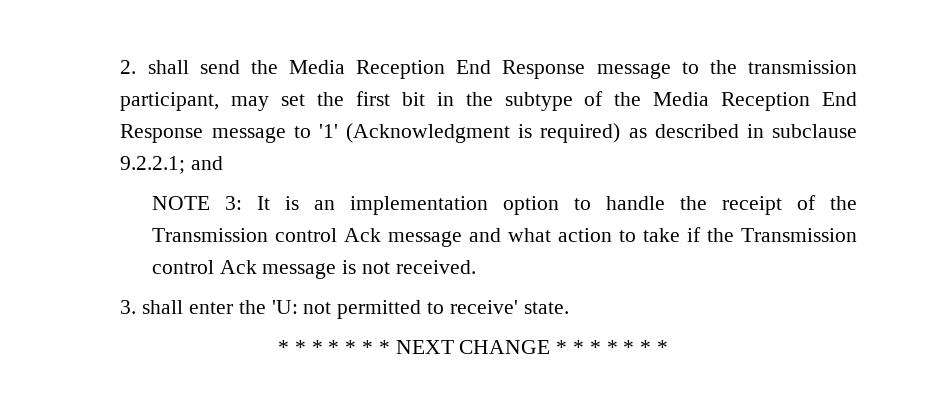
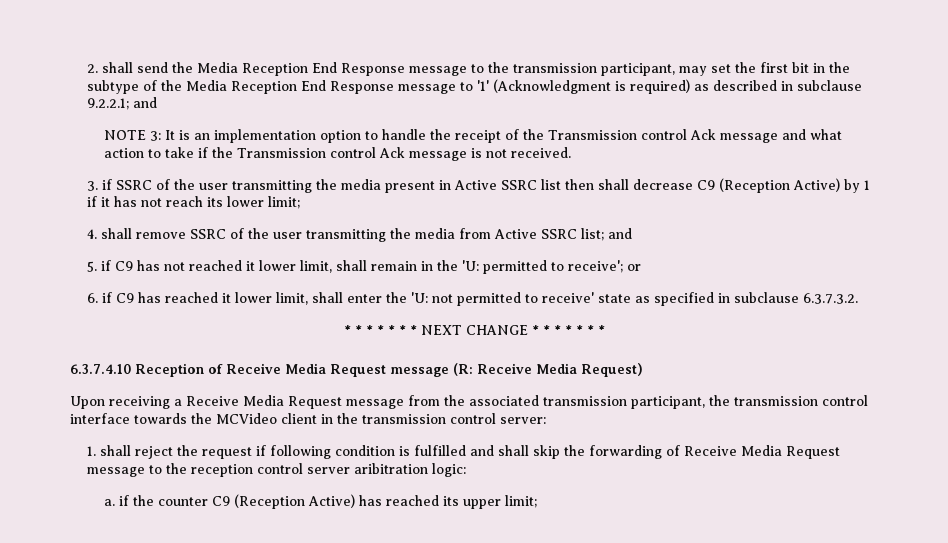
(137, 307) none -> [101,178,870,193] [86,196,300,209] [86,228,632,242] [86,260,641,274] [86,292,308,305] if SSRC of the user transmitting the media present in Active SSRC list then shall decrease C9 (Reception Active) by 1 if it has not reach its lower limit; // 4. shall remove SSRC of the user transmitting the media from Active SSRC list; and // 5. if C9 has not reached it lower limit, shall remain in the 'U: permitted to receive'; or // 6. if C9 has reached it lower limit,
[523,302,569,314] state. -> [597,292,858,306] state as specified in subclause 6.3.7.3.2.
(669, 347) none -> [70,363,643,377] [70,395,868,409] [70,413,546,424] [86,445,840,459] [86,463,466,477] [103,494,537,509] // 6.3.7.4.10 Reception of Receive Media Request message (R: Receive Media Request) // Upon receiving a Receive Media Request message from the associated transmission participant, the transmission control interface towards the MCVideo client in the transmission control server: // 1. shall reject the request if following condition is fulfilled and shall skip the forwarding of Receive Media Request message to the reception control server aribitration logic: // a. if the counter C9 (Reception Active) has reached its upper limit;

